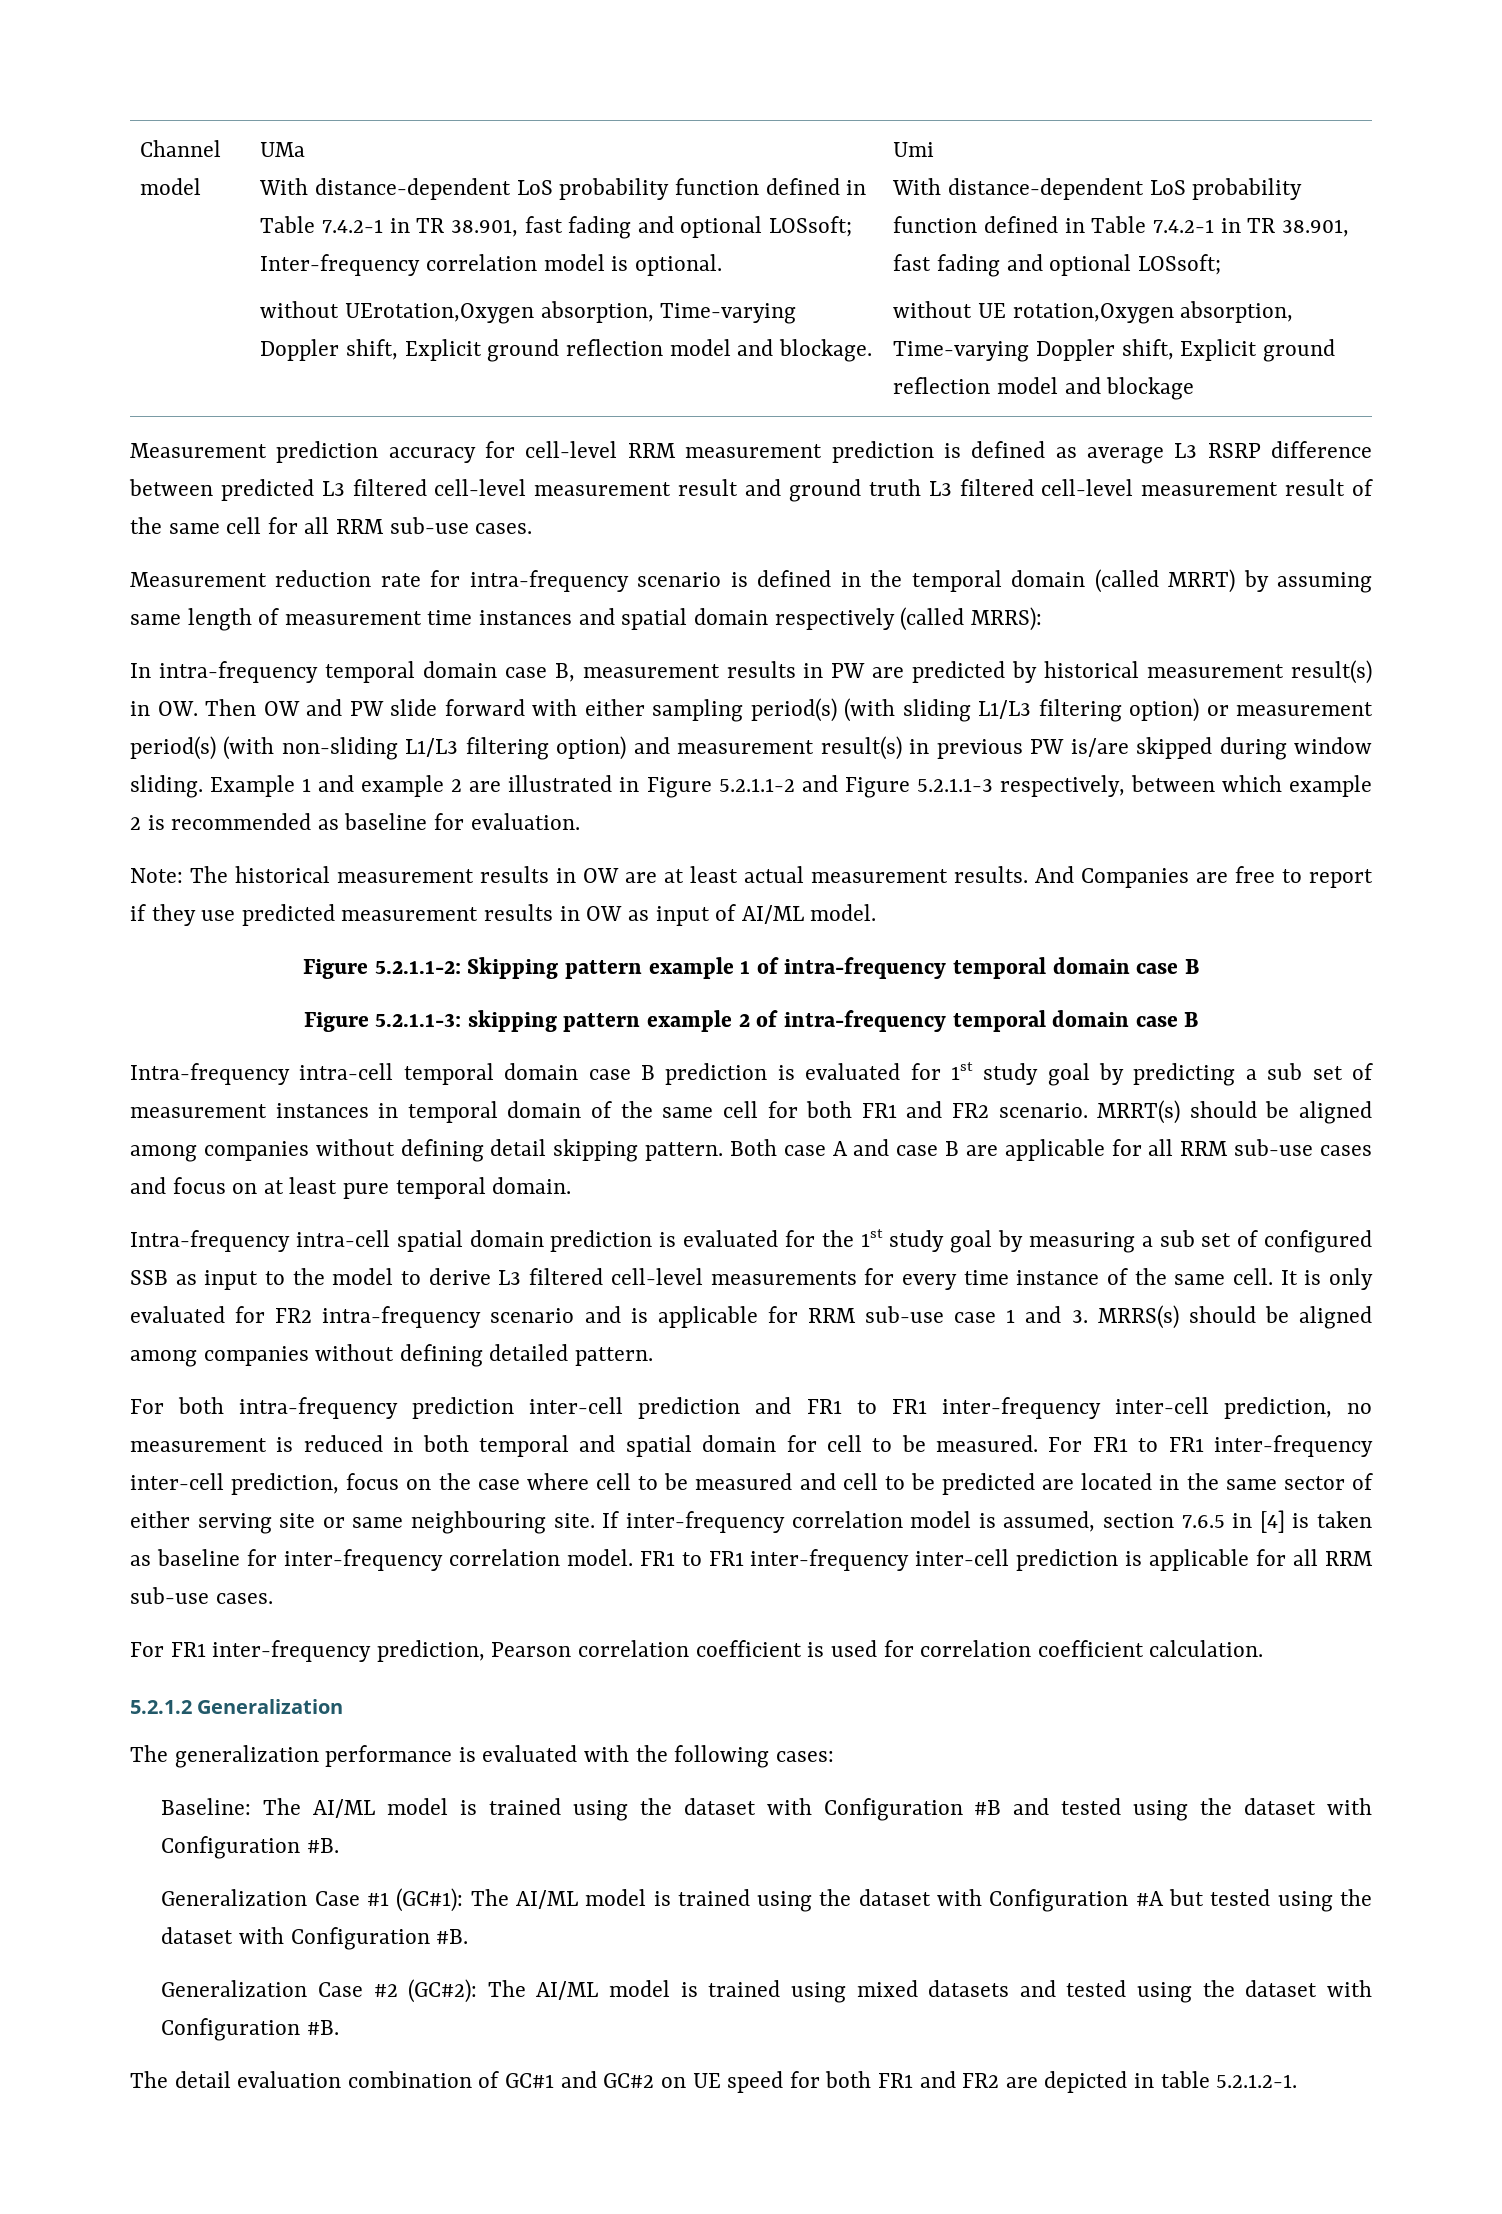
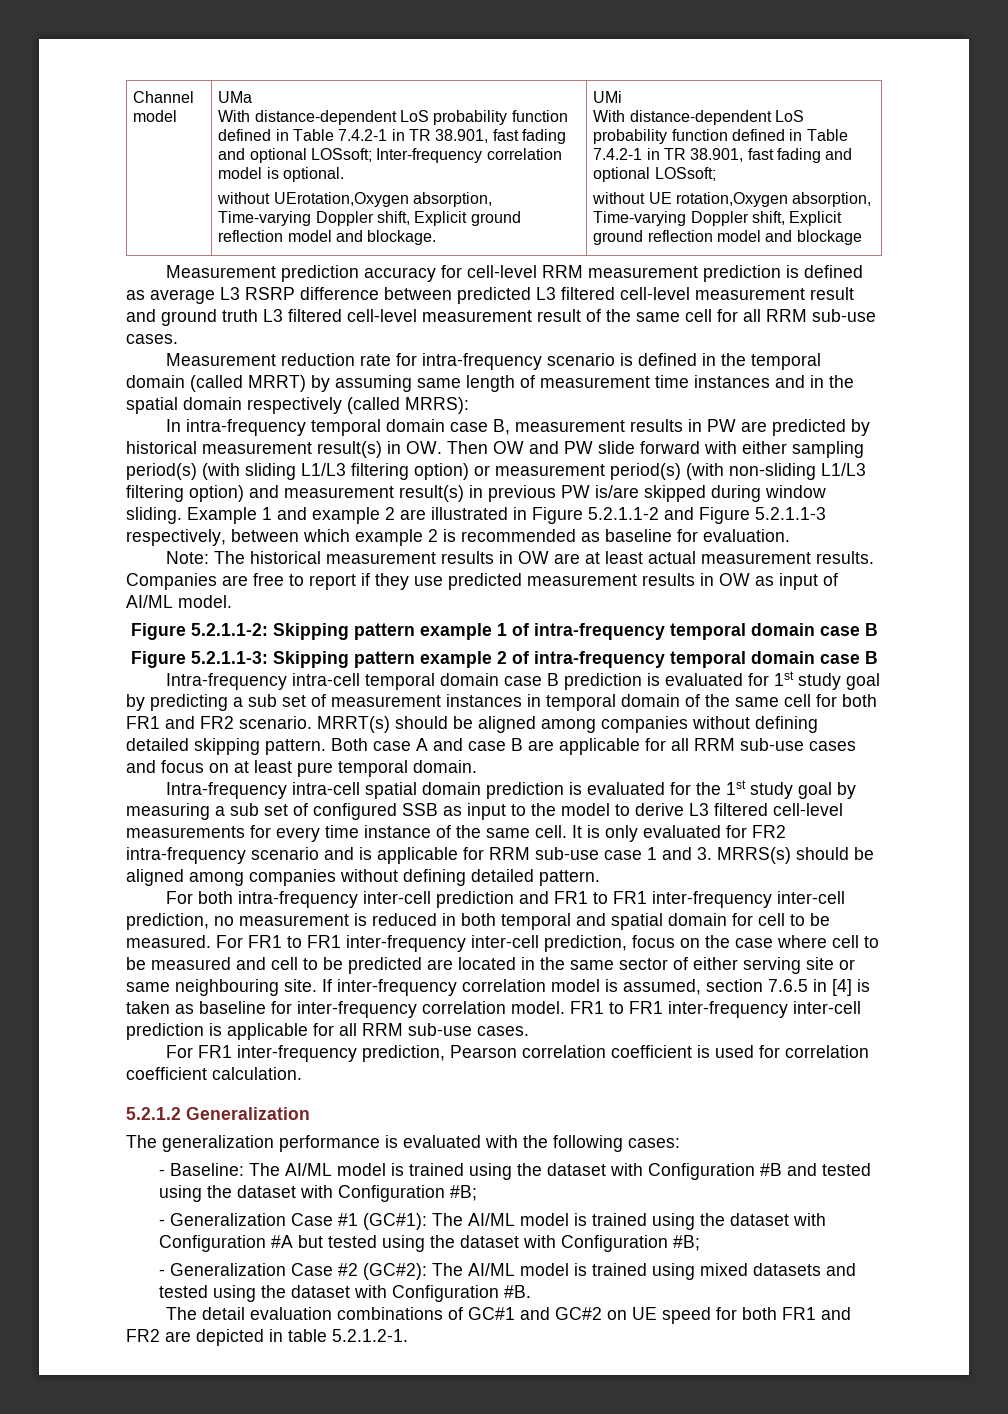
[893,142,935,157] Umi -> [593,91,623,103] UMi
(615, 616) none -> [810,375,854,388] in the
[1035,866,1074,883] And -> (874, 557) none
[467,1010,557,1032] skipping -> [272,651,349,668] Skipping
[490,1139,547,1156] detail -> [126,738,189,751] detailed
[412,1397,515,1419] prediction -> (358, 899) none
(834, 1756) none -> [159,1169,166,1176] -
[306,1838,339,1853] #B. // -> [450,1185,478,1201] [159,1219,166,1226] #B; // -
[436,1929,469,1944] #B. // -> [673,1235,701,1251] [159,1269,166,1276] #B; // -
[347,2071,472,2088] combination -> [336,1307,443,1320] combinations

